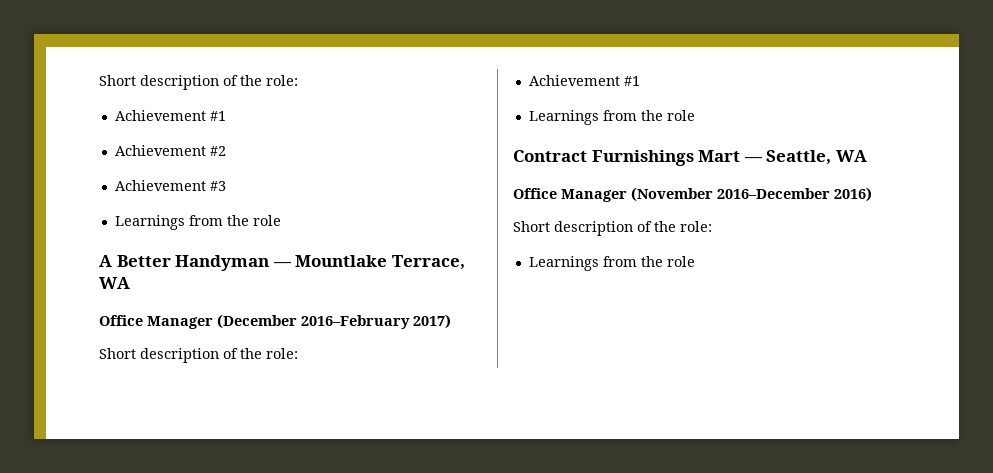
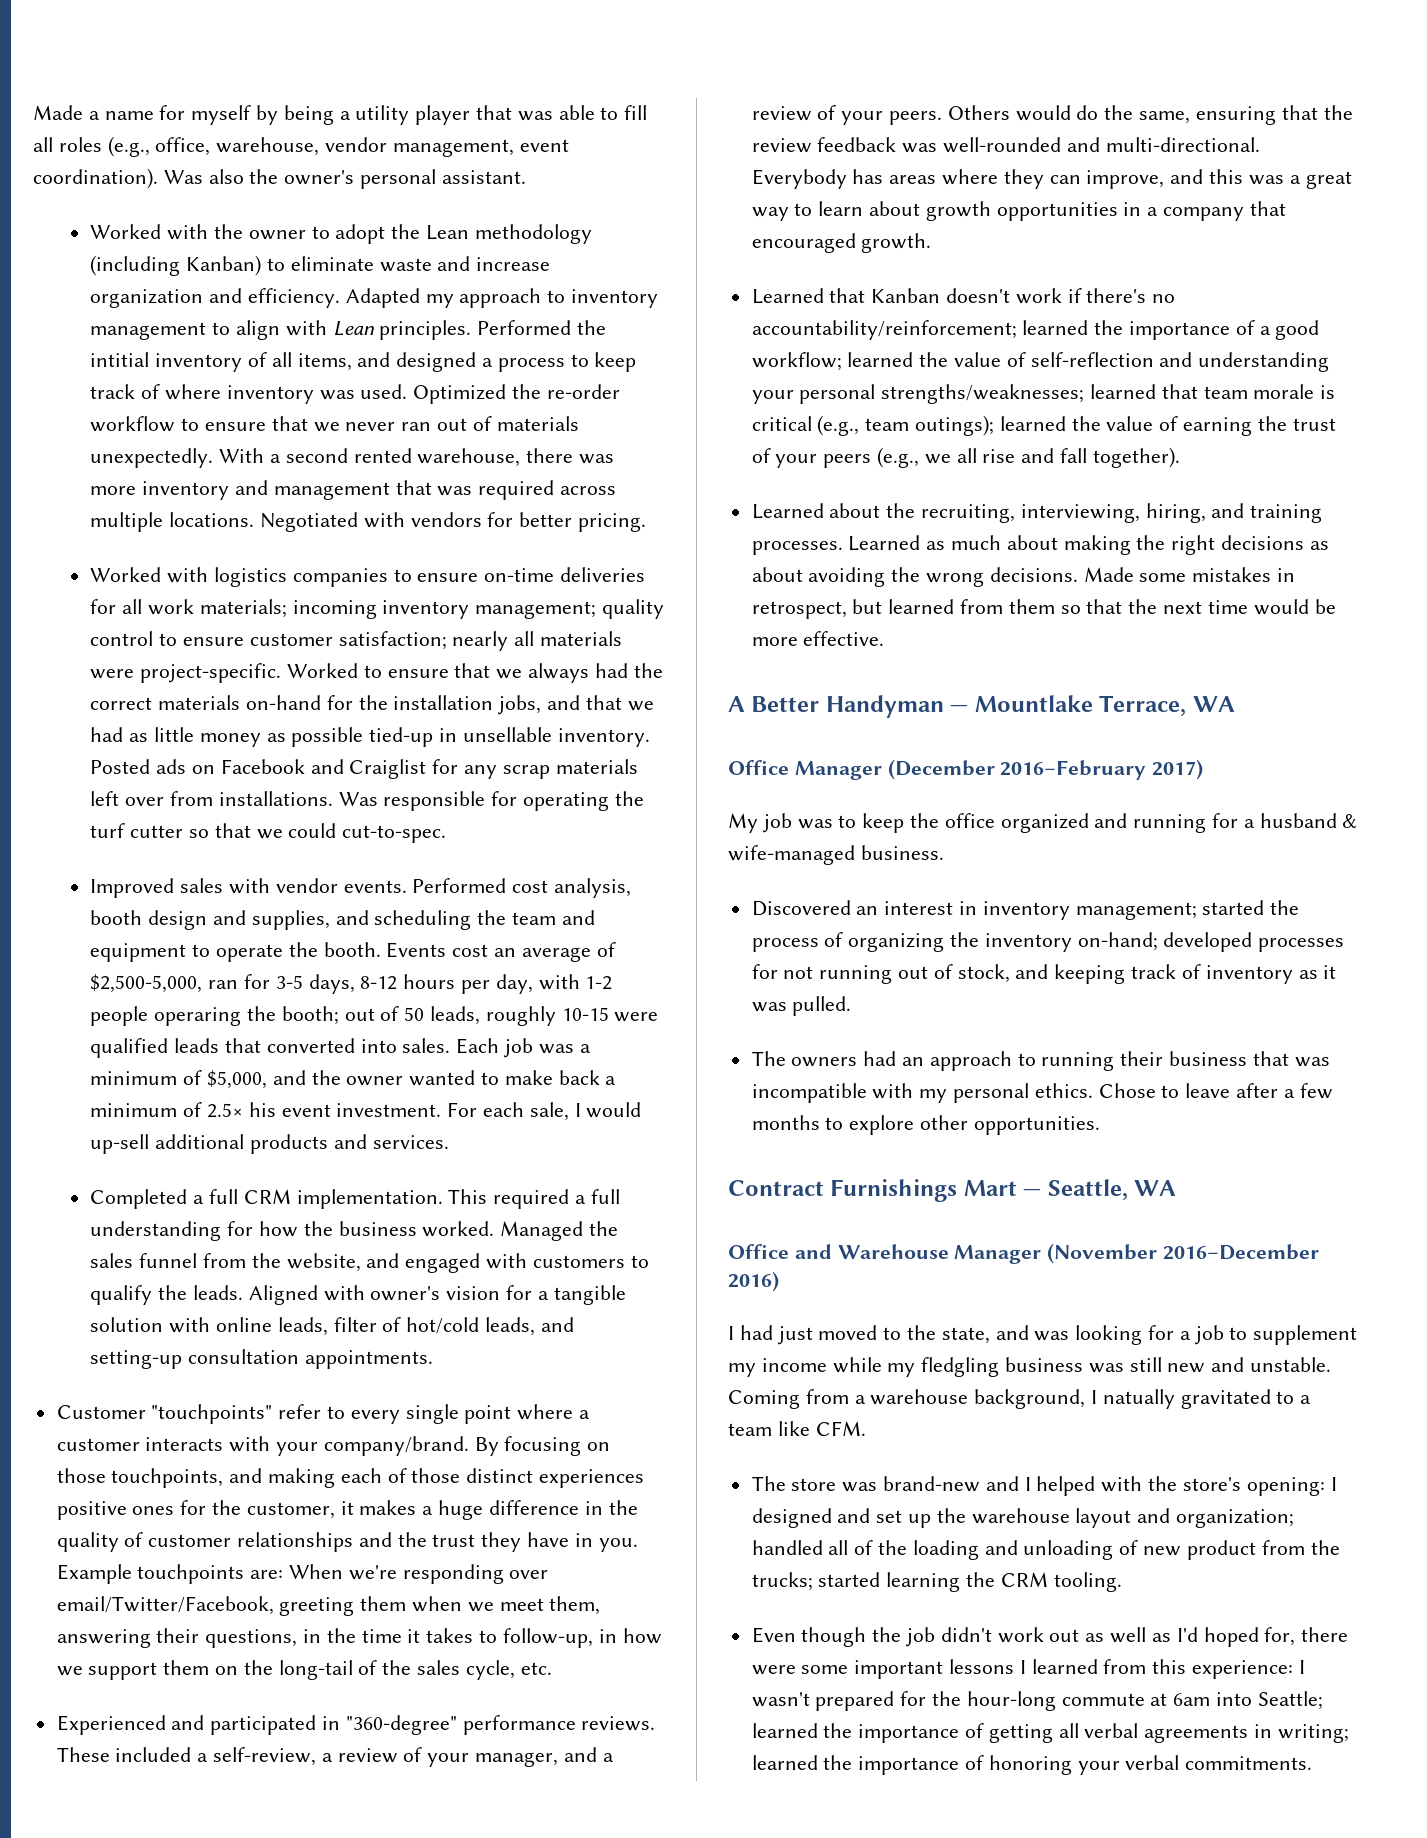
[99,75,298,90] [114,110,226,121] [114,145,226,156] [114,180,226,191] [114,215,281,230] Short description of the role: // Achievement #1 // Achievement #2 // Achievement #3 // Learnings from the role -> [33,105,648,125] [33,136,569,157] [33,168,526,189] [90,224,592,244] [90,255,551,276] [90,288,658,308] [90,320,606,340] [90,352,637,372] [90,384,620,404] [90,416,579,432] [90,448,614,468] [90,480,616,500] [90,512,646,532] [90,567,645,587] [90,599,664,619] [90,631,622,651] [90,663,663,683] [90,695,654,715] [90,727,650,747] [90,759,638,779] [90,791,644,811] [90,823,447,843] [90,878,631,898] [90,910,595,930] [90,942,616,962] [90,974,613,994] [90,1006,659,1026] [90,1038,591,1058] [90,1070,617,1089] [90,1102,642,1121] [90,1134,449,1154] [90,1189,620,1209] [90,1221,618,1241] [90,1253,649,1273] [90,1285,626,1305] [90,1317,574,1336] [90,1349,433,1369] [56,1404,591,1424] [56,1436,611,1456] [56,1468,645,1488] [56,1500,638,1520] [56,1532,638,1552] [56,1564,549,1584] [56,1596,601,1616] [56,1628,662,1648] [56,1660,552,1680] [56,1715,656,1735] [56,1747,614,1767] [751,105,1353,125] [751,137,1260,153] [751,169,1352,189] [751,201,1286,221] [751,233,932,253] [751,288,1176,304] [751,320,1320,340] [751,352,1330,372] [751,384,1336,404] [751,415,1336,436] [751,447,1180,468] [751,503,1323,523] [751,535,1329,555] [751,567,1296,587] [751,599,1336,619] [751,631,885,646] Made a name for myself by being a utility player that was able to fill all roles (e.g., office, warehouse, vendor management, event coordination). Was also the owner's personal assistant. // Worked with the owner to adopt the Lean methodology (including Kanban) to eliminate waste and increase organization and efficiency. Adapted my approach to inventory management to align with Lean principles. Performed the intitial inventory of all items, and designed a process to keep track of where inventory was used. Optimized the re-order workflow to ensure that we never ran out of materials unexpectedly. With a second rented warehouse, there was more inventory and management that was required across multiple locations. Negotiated with vendors for better pricing. // Worked with logistics companies to ensure on-time deliveries for all work materials; incoming inventory management; quality control to ensure customer satisfaction; nearly all materials were project-specific. Worked to ensure that we always had the correct materials on-hand for the installation jobs, and that we had as little money as possible tied-up in unsellable inventory. Posted ads on Facebook and Craiglist for any scrap materials left over from installations. Was responsible for operating the turf cutter so that we could cut-to-spec. // Improved sales with vendor events. Performed cost analysis, booth design and supplies, and scheduling the team and equipment to operate the booth. Events cost an average of $2,500-5,000, ran for 3-5 days, 8-12 hours per day, with 1-2 people operaring the booth; out of 50 leads, roughly 10-15 were qualified leads that converted into sales. Each job was a minimum of $5,000, and the owner wanted to make back a minimum of 2.5× his event investment. For each sale, I would up-sell additional products and services. // Completed a full CRM implementation. This required a full understanding for how the business worked. Managed the sales funnel from the website, and engaged with customers to qualify the leads. Aligned with owner's vision for a tangible solution with online leads, filter of hot/cold leads, and setting-up consultation appointments. // Customer "touchpoints" refer to every single point where a customer interacts with your company/brand. By focusing on those touchpoints, and making each of those distinct experiences positive ones for the customer, it makes a huge difference in the quality of customer relationships and the trust they have in you. Example touchpoints are: When we're responding over email/Twitter/Facebook, greeting them when we meet them, answering their questions, in the time it takes to follow-up, in how we support them on the long-tail of the sales cycle, etc. // Experienced and participated in "360-degree" performance reviews. These included a self-review, a review of your manager, and a review of your peers. Others would do the same, ensuring that the review feedback was well-rounded and multi-directional. Everybody has areas where they can improve, and this was a great way to learn about growth opportunities in a company that encouraged growth. // Learned that Kanban doesn't work if there's no accountability/reinforcement; learned the importance of a good workflow; learned the value of self-reflection and understanding your personal strengths/weaknesses; learned that team morale is critical (e.g., team outings); learned the value of earning the trust of your peers (e.g., we all rise and fall together). // Learned about the recruiting, interviewing, hiring, and training processes. Learned as much about making the right decisions as about avoiding the wrong decisions. Made some mistakes in retrospect, but learned from them so that the next time would be more effective.
[99,348,298,363] [528,75,640,86] [528,110,695,125] Short description of the role: // Achievement #1 // Learnings from the role -> [728,813,1358,833] [728,845,944,865] [751,900,1300,920] [751,932,1345,952] [751,964,1337,984] [751,996,852,1016] [751,1051,1330,1071] [751,1083,1333,1103] [751,1115,1100,1135] My job was to keep the office organized and running for a husband & wife-managed business. // Discovered an interest in inventory management; started the process of organizing the inventory on-hand; developed processes for not running out of stock, and keeping track of inventory as it was pulled. // The owners had an approach to running their business that was incompatible with my personal ethics. Chose to leave after a few months to explore other opportunities.
(557, 193) none -> [794,1244,949,1259] and Warehouse
[513,221,712,236] [528,256,695,271] Short description of the role: // Learnings from the role -> [728,1325,1358,1345] [728,1357,1332,1377] [728,1389,1312,1409] [728,1421,866,1436] [751,1476,1337,1496] [751,1508,1295,1528] [751,1540,1340,1560] [751,1572,1122,1592] [751,1627,1349,1647] [751,1659,1305,1679] [751,1691,1323,1711] [751,1723,1349,1743] [751,1755,1313,1775] I had just moved to the state, and was looking for a job to supplement my income while my fledgling business was still new and unstable. Coming from a warehouse background, I natually gravitated to a team like CFM. // The store was brand-new and I helped with the store's opening: I designed and set up the warehouse layout and organization; handled all of the loading and unloading of new product from the trucks; started learning the CRM tooling. // Even though the job didn't work out as well as I'd hoped for, there were some important lessons I learned from this experience: I wasn't prepared for the hour-long commute at 6am into Seattle; learned the importance of getting all verbal agreements in writing; learned the importance of honoring your verbal commitments.

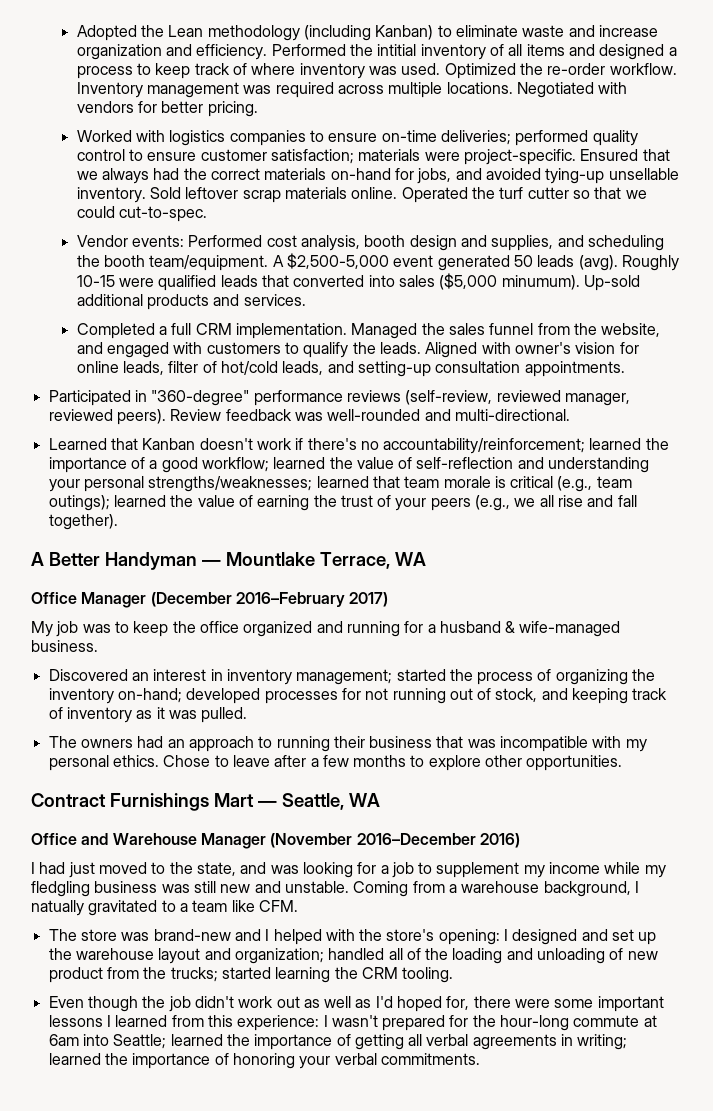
[33,105,648,125] [33,136,569,157] [33,168,526,189] [90,224,386,244] Made a name for myself by being a utility player that was able to fill all roles (e.g., office, warehouse, vendor management, event coordination). Was also the owner's personal assistant. // Worked with the owner to adopt -> [76,25,137,41] Adopted
[345,288,658,308] [90,320,472,340] Adapted my approach to inventory management to align with Lean principles. -> (268, 52) none
[297,353,352,371] items, -> [526,44,565,56] items
[90,416,579,432] [90,448,614,468] [90,480,432,500] workflow to ensure that we never ran out of materials unexpectedly. With a second rented warehouse, there was more inventory and management that -> [609,63,677,75] [76,82,240,98] workflow. Inventory management
[559,567,645,582] [90,599,597,619] deliveries for all work materials; incoming inventory management; -> [441,130,589,146] deliveries; performed
[452,631,535,651] nearly all -> (355, 156) none
[286,663,449,678] Worked to ensure -> [580,149,639,161] Ensured
[358,695,654,715] [90,727,650,747] [90,759,638,779] [90,791,609,811] the installation jobs, and that we had as little money as possible tied-up in unsellable inventory. Posted ads on Facebook and Craiglist for any scrap materials left over from installations. Was responsible for operating -> [417,168,679,184] [76,187,468,203] jobs, and avoided tying-up unsellable inventory. Sold leftover scrap materials online. Operated
[90,878,407,898] Improved sales with vendor events. -> [76,235,185,247] Vendor events:
[511,910,595,925] [90,942,616,962] [90,974,613,994] [90,1006,556,1026] team and equipment to operate the booth. Events cost an average of $2,500-5,000, ran for 3-5 days, 8-12 hours per day, with 1-2 people operaring the booth; out of 50 leads, roughly -> [104,253,679,271] booth team/equipment. A $2,500-5,000 event generated 50 leads (avg). Roughly
[402,1038,591,1058] [90,1070,617,1089] [90,1102,642,1121] [90,1134,150,1154] sales. Each job was a minimum of $5,000, and the owner wanted to make back a minimum of 2.5× his event investment. For each sale, I would up-sell -> [399,273,640,291] sales ($5,000 minumum). Up-sold
[448,1189,620,1209] [90,1221,495,1241] This required a full understanding for how the business worked. -> (348, 331) none
[537,1285,626,1305] [90,1317,211,1333] a tangible solution with -> (639, 348) none
[56,1404,591,1424] [56,1436,611,1456] [56,1468,645,1488] [56,1500,638,1520] [56,1532,638,1552] [56,1564,549,1584] [56,1596,601,1616] [56,1628,662,1648] [56,1660,552,1680] [56,1715,656,1735] [56,1747,614,1767] [751,105,1353,125] [751,138,812,153] Customer "touchpoints" refer to every single point where a customer interacts with your company/brand. By focusing on those touchpoints, and making each of those distinct experiences positive ones for the customer, it makes a huge difference in the quality of customer relationships and the trust they have in you. Example touchpoints are: When we're responding over email/Twitter/Facebook, greeting them when we meet them, answering their questions, in the time it takes to follow-up, in how we support them on the long-tail of the sales cycle, etc. // Experienced and participated in "360-degree" performance reviews. These included a self-review, a review of your manager, and a review of your peers. Others would do the same, ensuring that the review -> [48,390,630,406] [48,409,222,425] Participated in "360-degree" performance reviews (self-review, reviewed manager, reviewed peers). Review
[751,169,1352,189] [751,201,1286,221] [751,233,932,253] Everybody has areas where they can improve, and this was a great way to learn about growth opportunities in a company that encouraged growth. -> (570, 415) none
[751,503,1323,523] [751,535,1329,555] [751,567,1296,587] [751,599,1336,619] [751,631,885,646] // Learned about the recruiting, interviewing, hiring, and training processes. Learned as much about making the right decisions as about avoiding the wrong decisions. Made some mistakes in retrospect, but learned from them so that the next time would be more effective. -> (118, 522) none

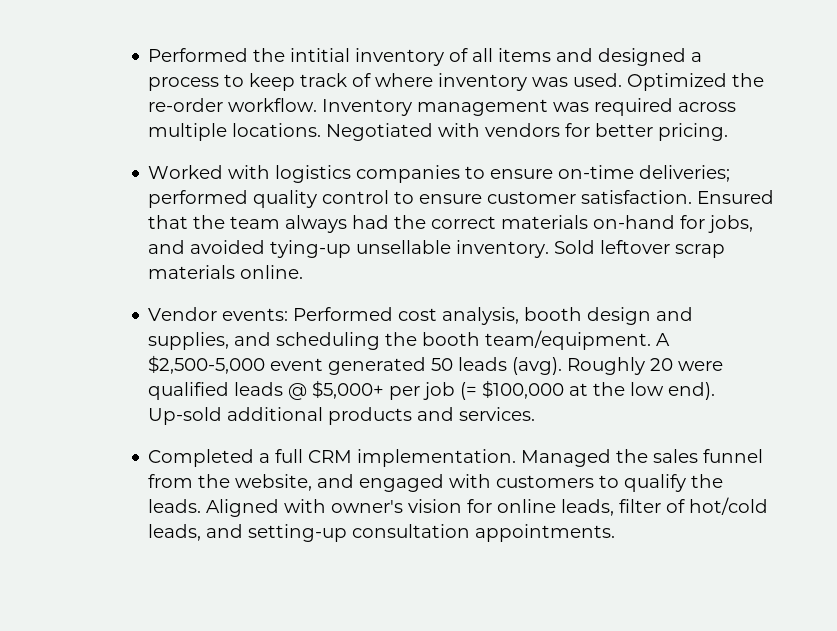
[76,25,658,41] [76,44,268,60] Adopted the Lean methodology (including Kanban) to eliminate waste and increase organization and efficiency. -> (148, 55) none
[271,149,670,165] [76,171,98,180] satisfaction; materials were project-specific. Ensured that we -> [581,190,775,204] [148,215,281,229] satisfaction. Ensured that the team
[401,187,647,203] [76,206,208,222] Operated the turf cutter so that we could cut-to-spec. -> (304, 272) none
[76,275,115,287] 10-15 -> [650,358,674,371] 20
[262,273,580,290] that converted into sales ($5,000 minumum). -> [288,380,716,400] @ $5,000+ per job (= $100,000 at the low end).
[48,390,630,406] [48,409,570,425] [48,438,669,454] [48,457,650,473] [48,476,632,492] [48,495,637,511] [48,514,118,530] [31,552,426,570] [31,592,389,608] [31,621,621,637] [31,640,98,652] [48,669,656,685] [48,688,668,704] [48,707,248,723] [48,736,647,752] [48,755,623,771] [31,793,380,811] [31,833,520,849] [31,862,666,878] [31,881,639,897] [31,900,298,916] [48,929,657,945] [48,948,658,964] [48,967,454,983] [48,996,664,1012] [48,1015,657,1031] [48,1034,628,1050] [48,1053,480,1069] // Participated in "360-degree" performance reviews (self-review, reviewed manager, reviewed peers). Review feedback was well-rounded and multi-directional. // Learned that Kanban doesn't work if there's no accountability/reinforcement; learned the importance of a good workflow; learned the value of self-reflection and understanding your personal strengths/weaknesses; learned that team morale is critical (e.g., team outings); learned the value of earning the trust of your peers (e.g., we all rise and fall together). // A Better Handyman — Mountlake Terrace, WA // Office Manager (December 2016–February 2017) // My job was to keep the office organized and running for a husband & wife-managed business. // Discovered an interest in inventory management; started the process of organizing the inventory on-hand; developed processes for not running out of stock, and keeping track of inventory as it was pulled. // The owners had an approach to running their business that was incompatible with my personal ethics. Chose to leave after a few months to explore other opportunities. // Contract Furnishings Mart — Seattle, WA // Office and Warehouse Manager (November 2016–December 2016) // I had just moved to the state, and was looking for a job to supplement my income while my fledgling business was still new and unstable. Coming from a warehouse background, I natually gravitated to a team like CFM. // The store was brand-new and I helped with the store's opening: I designed and set up the warehouse layout and organization; handled all of the loading and unloading of new product from the trucks; started learning the CRM tooling. // Even though the job didn't work out as well as I'd hoped for, there were some important lessons I learned from this experience: I wasn't prepared for the hour-long commute at 6am into Seattle; learned the importance of getting all verbal agreements in writing; learned the importance of honoring your verbal commitments. -> (616, 533) none

